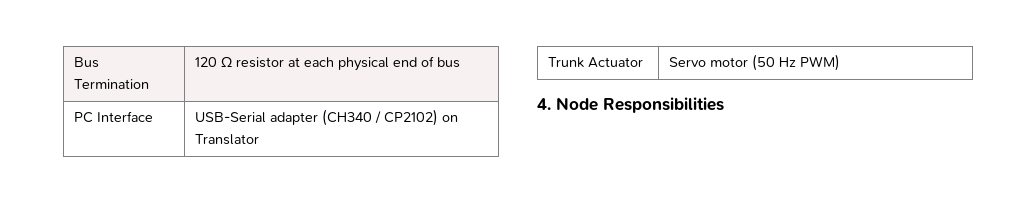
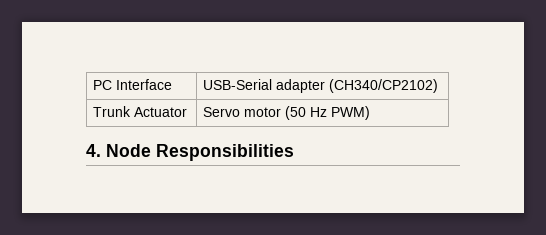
[73,57,99,68] [73,79,149,89] [194,56,460,71] Bus Termination | 120 Ω resistor at each physical end of bus // -> (93, 85) none
[321,109,458,126] [194,134,259,145] (CH340 / CP2102) on Translator -> [329,79,439,93] (CH340/CP2102)

